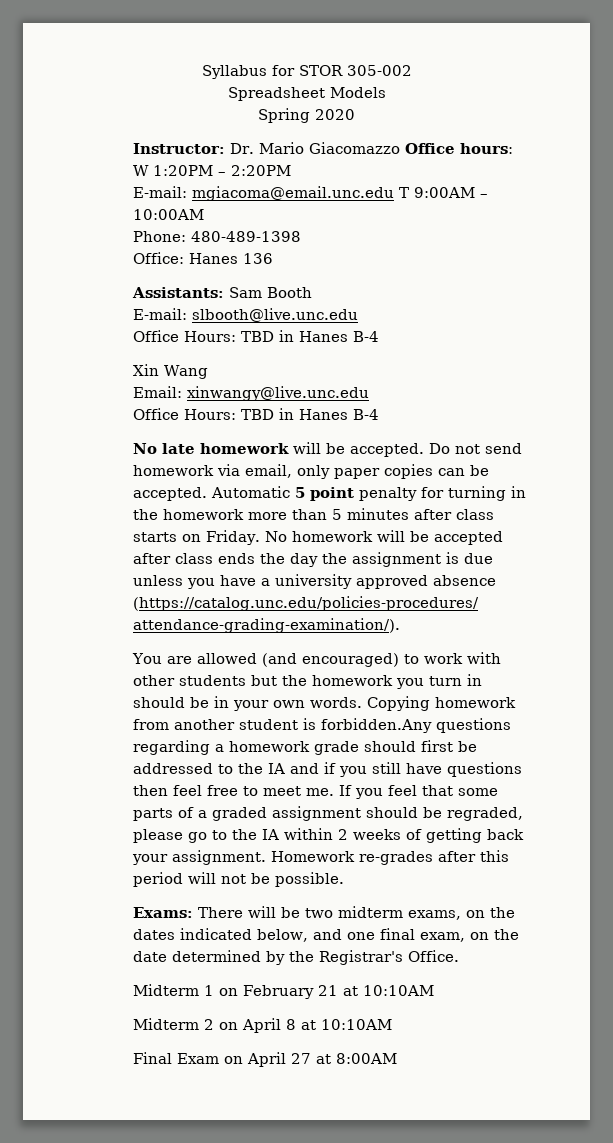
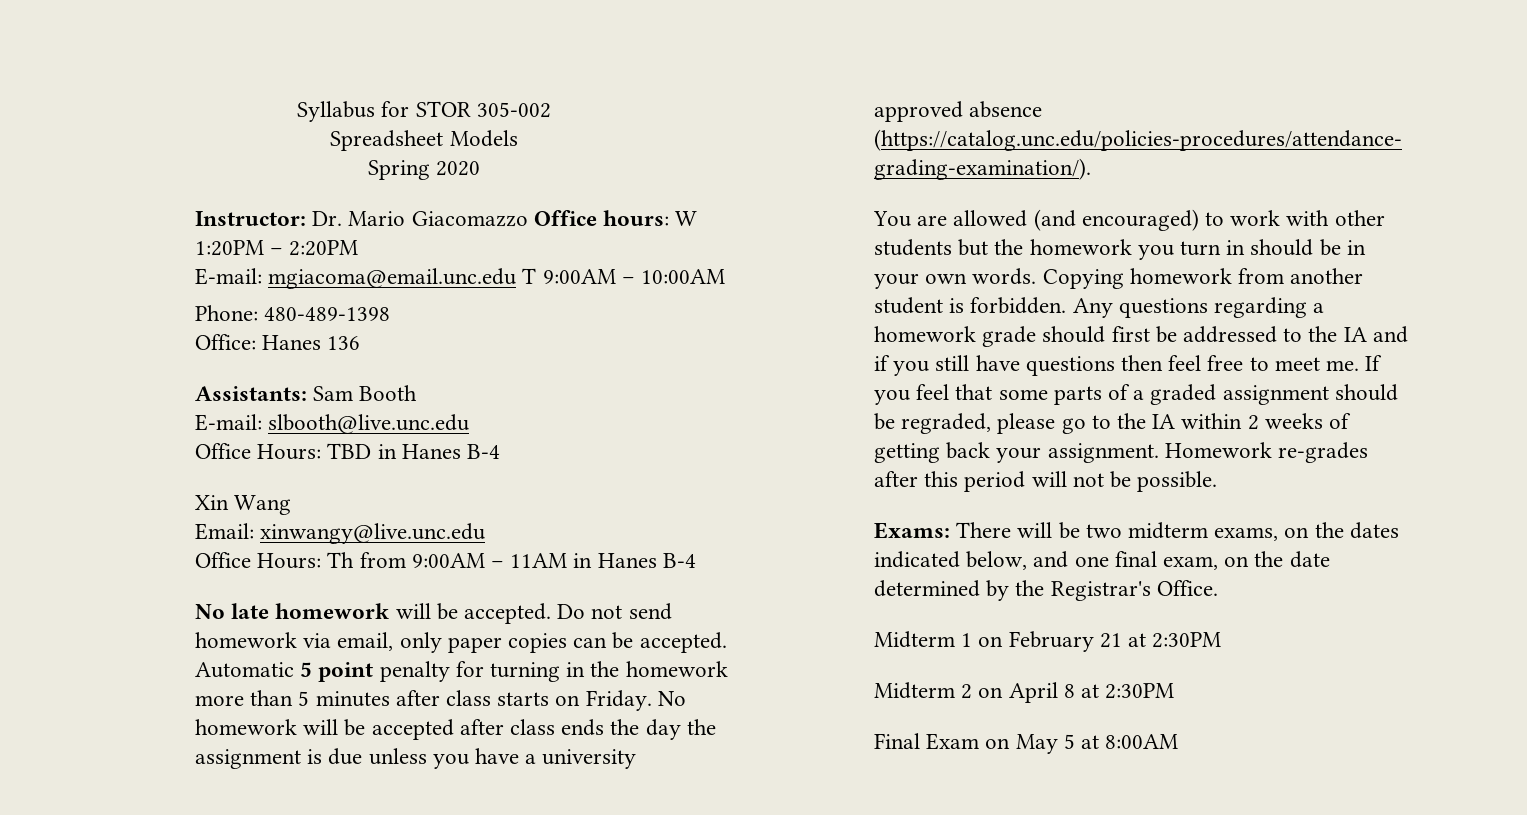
[240,409,274,420] TBD -> [327,552,568,568] Th from 9:00AM – 11AM
[320,718,432,733] forbidden.Any -> [970,297,1113,318] forbidden. Any
[362,985,434,996] 10:10AM -> [1152,632,1222,648] 2:30PM
[320,1019,392,1030] 10:10AM -> [1105,683,1175,699] 2:30PM
[246,1052,311,1067] April 27 -> [1015,734,1075,754] May 5

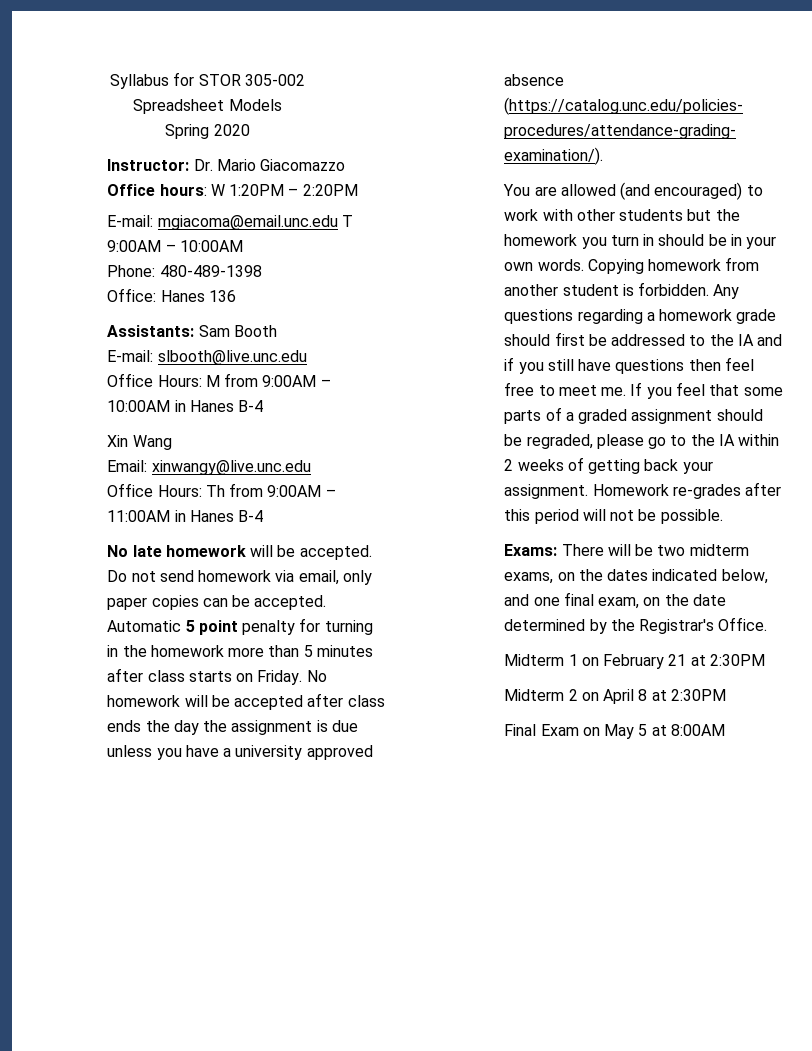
[327,443,372,459] TBD -> [205,373,331,387] [107,400,171,412] M from 9:00AM – 10:00AM
[510,553,568,568] 11AM -> [107,510,171,522] 11:00AM

